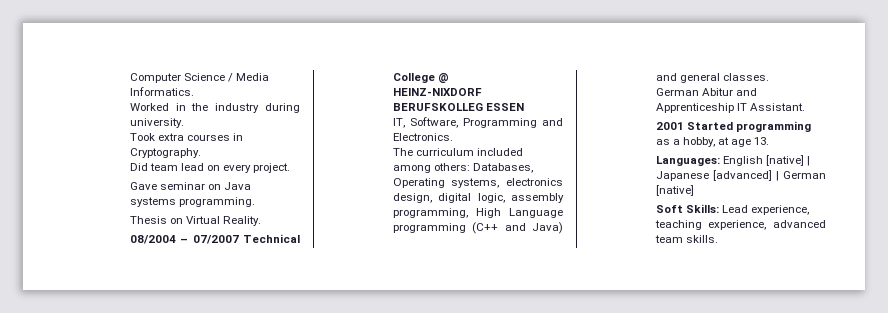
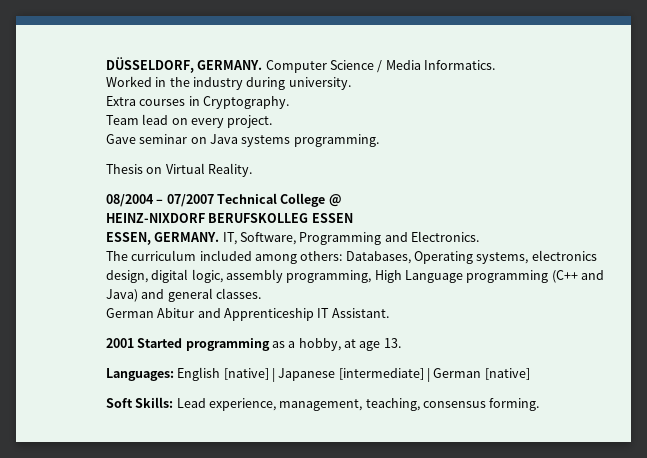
(129, 78) none -> [105,57,263,73] DÜSSELDORF, GERMANY.
[129,133,185,141] Took extra -> [105,96,136,106] Extra
[129,163,179,171] Did team -> [105,115,139,125] Team
(525, 107) none -> [105,232,220,245] ESSEN, GERMANY.
[712,170,772,181] [advanced] -> [338,368,424,380] [intermediate]
[654,220,826,230] [654,235,719,243] teaching experience, advanced team skills. -> [279,398,540,411] management, teaching, consensus forming.

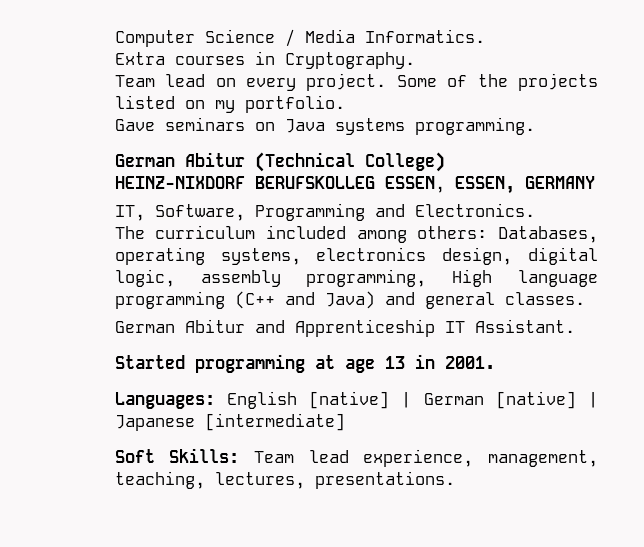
[105,57,263,73] DÜSSELDORF, GERMANY. -> (114, 38) none
[105,76,351,90] // Worked in the industry during university. -> (485, 36) none
(273, 121) none -> [396,73,598,91] [114,95,345,113] Some of the projects listed on my portfolio.
[139,134,188,144] seminar -> [164,117,245,131] seminars
[105,163,252,177] [105,193,342,207] Thesis on Virtual Reality. // 08/2004 – 07/2007 Technical College @ -> [114,152,445,172] German Abitur (Technical College)
[311,213,353,223] [105,232,220,245] ESSEN // ESSEN, GERMANY. -> [384,176,595,194] ESSEN, ESSEN, GERMANY //
[414,251,474,264] Operating -> [114,247,205,265] operating
[405,270,464,283] Language -> [517,270,598,287] language
[105,338,134,348] 2001 -> (575, 326) none
[271,338,401,351] as a hobby, at age 13. -> [314,354,495,373] at age 13 in 2001.
(275, 375) none -> [423,391,599,409] German [native] |
[427,368,530,382] | German [native] -> (345, 422) none
[176,398,206,408] Lead -> [254,450,349,463] Team lead
[423,398,540,411] consensus forming. -> [214,471,455,489] lectures, presentations.

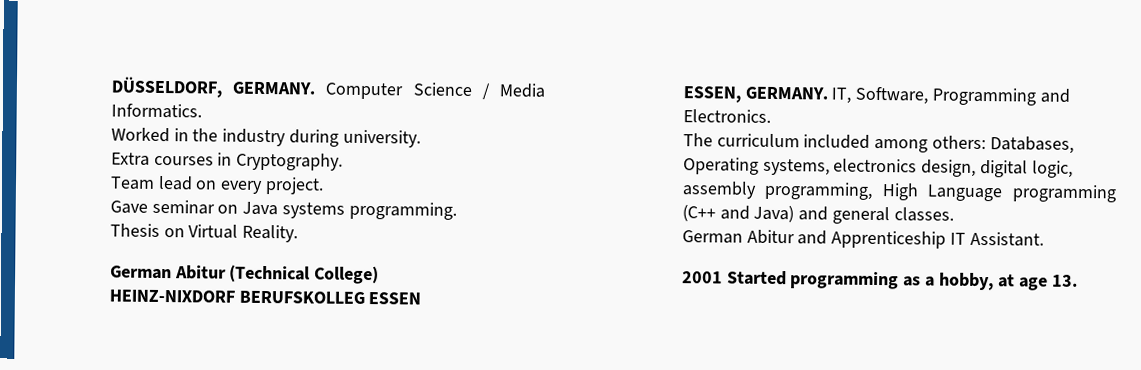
(114, 38) none -> [110,76,316,98] DÜSSELDORF, GERMANY.
(485, 36) none -> [110,127,422,148] // Worked in the industry during university.
[396,73,598,91] [114,95,345,113] Some of the projects listed on my portfolio. -> (325, 186) none
[164,117,245,131] seminars -> [151,199,215,215] seminar
(535, 126) none -> [109,223,299,243] // Thesis on Virtual Reality.
[384,176,595,194] ESSEN, ESSEN, GERMANY // -> [368,292,422,305] [682,86,828,103] ESSEN // ESSEN, GERMANY.
[114,247,205,265] operating -> [682,157,759,175] Operating
[517,270,598,287] language -> [927,184,1004,202] Language
(575, 326) none -> [681,271,723,284] 2001
[314,354,495,373] [114,391,599,409] [114,413,345,431] [114,448,598,467] [114,471,455,489] at age 13 in 2001. // Languages: English [native] | German [native] | Japanese [intermediate] // Soft Skills: Team lead experience, management, teaching, lectures, presentations. -> [903,272,1078,291] as a hobby, at age 13.

